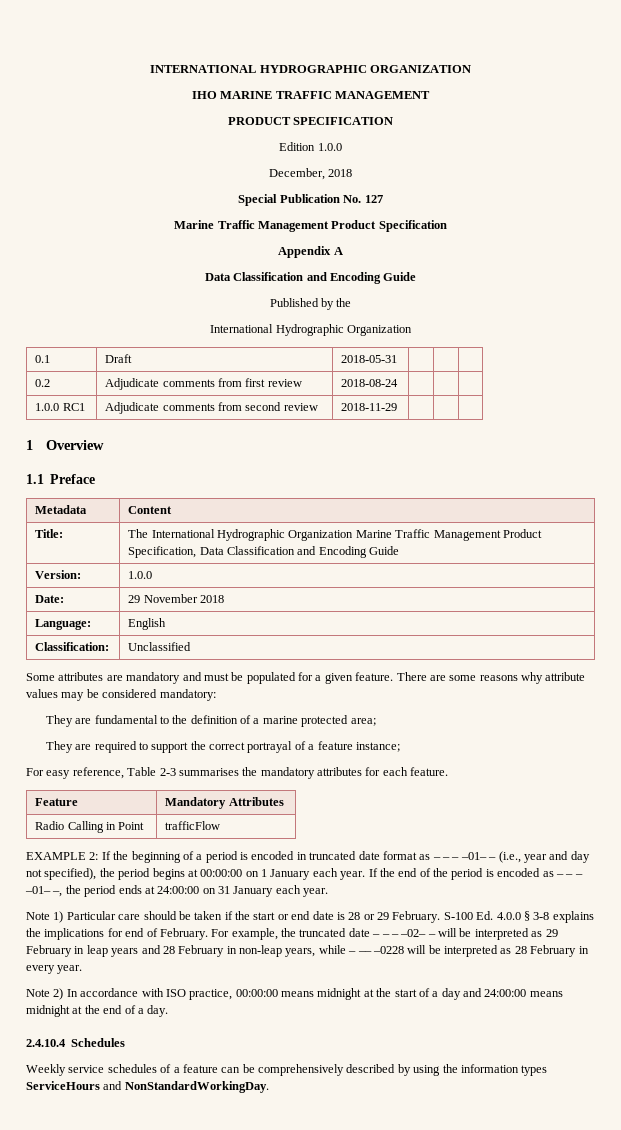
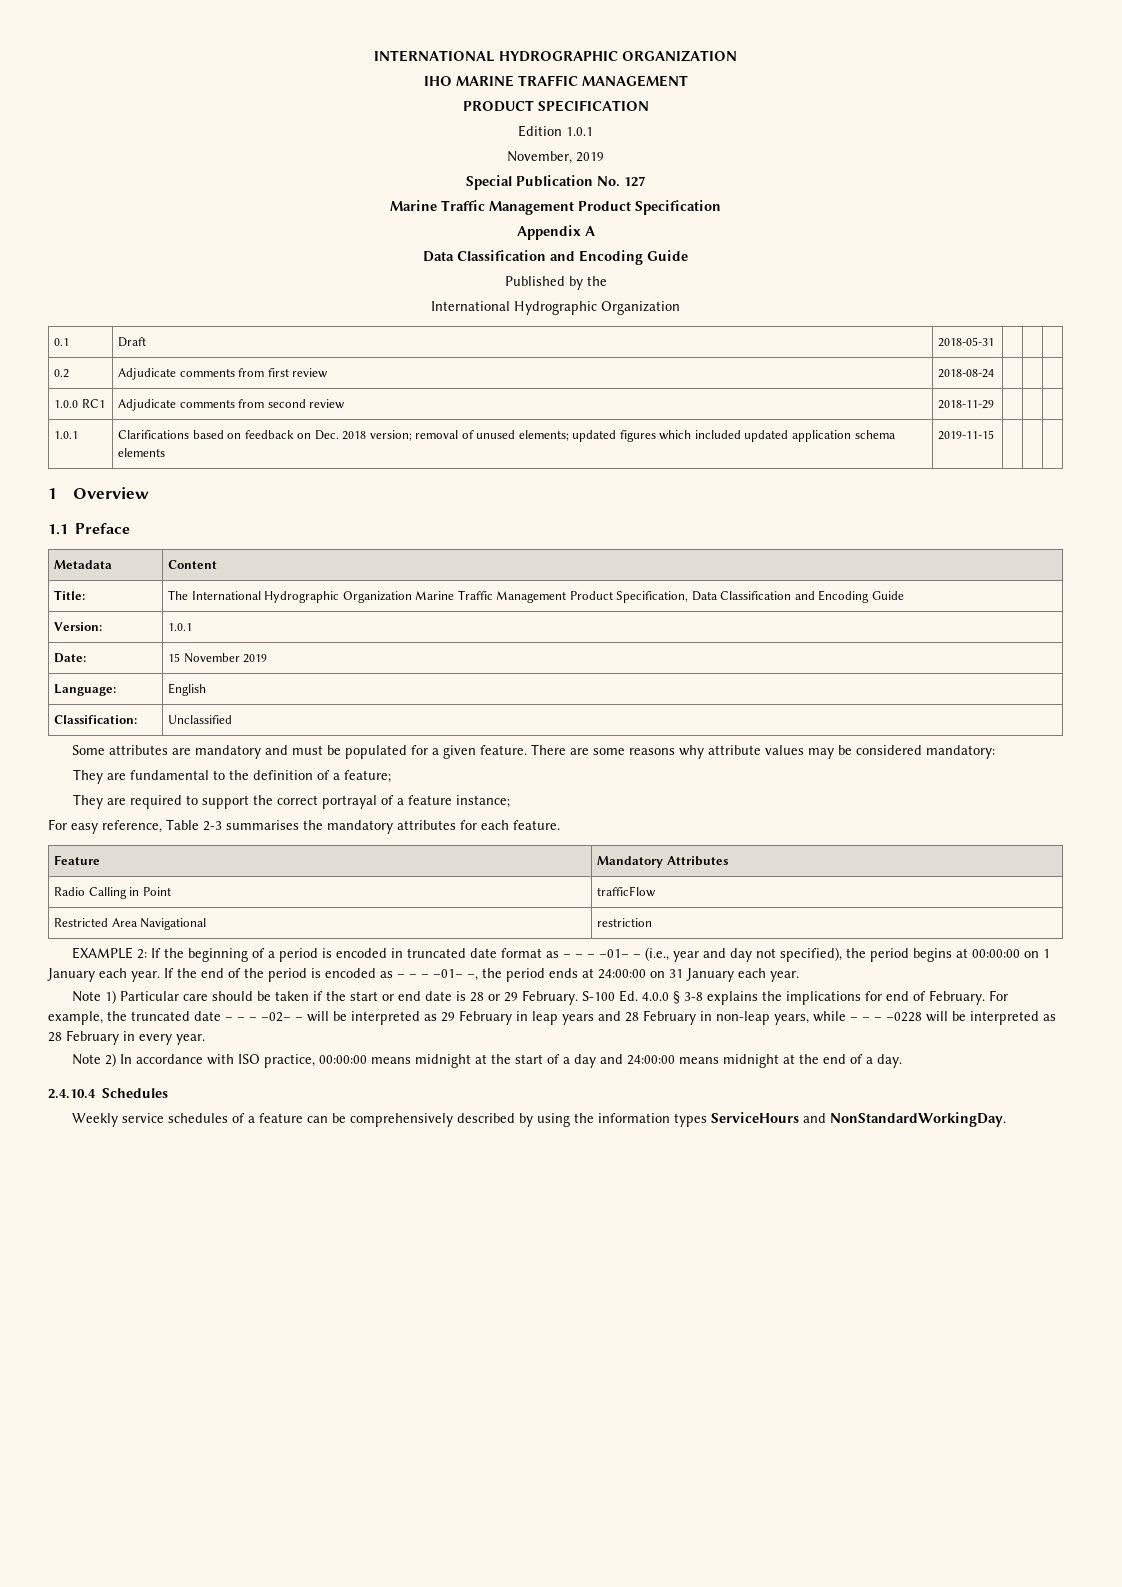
[317,143,342,151] [268,168,353,180] 1.0.0 // December, 2018 -> [566,127,593,136] [507,151,604,164] 1.0.1 // November, 2019
(398, 407) none -> [54,431,79,439] [118,430,896,442] [118,448,166,457] [938,430,995,440] // 1.0.1 | Clarifications based on feedback on Dec. 2018 version; removal of unused elements; updated figures which included updated application schema elements | 2019-11-15 | | |
[128,571,153,579] 1.0.0 -> [168,623,193,631] 1.0.1
[128,594,225,603] 29 November 2018 -> [168,653,268,663] 15 November 2019
[262,715,376,727] marine protected area; -> [344,770,392,783] feature;
(221, 825) none -> [54,918,207,930] [597,918,653,927] // Restricted Area Navigational | restriction
[357,951,372,954] –– -> [862,1017,882,1021] – –

